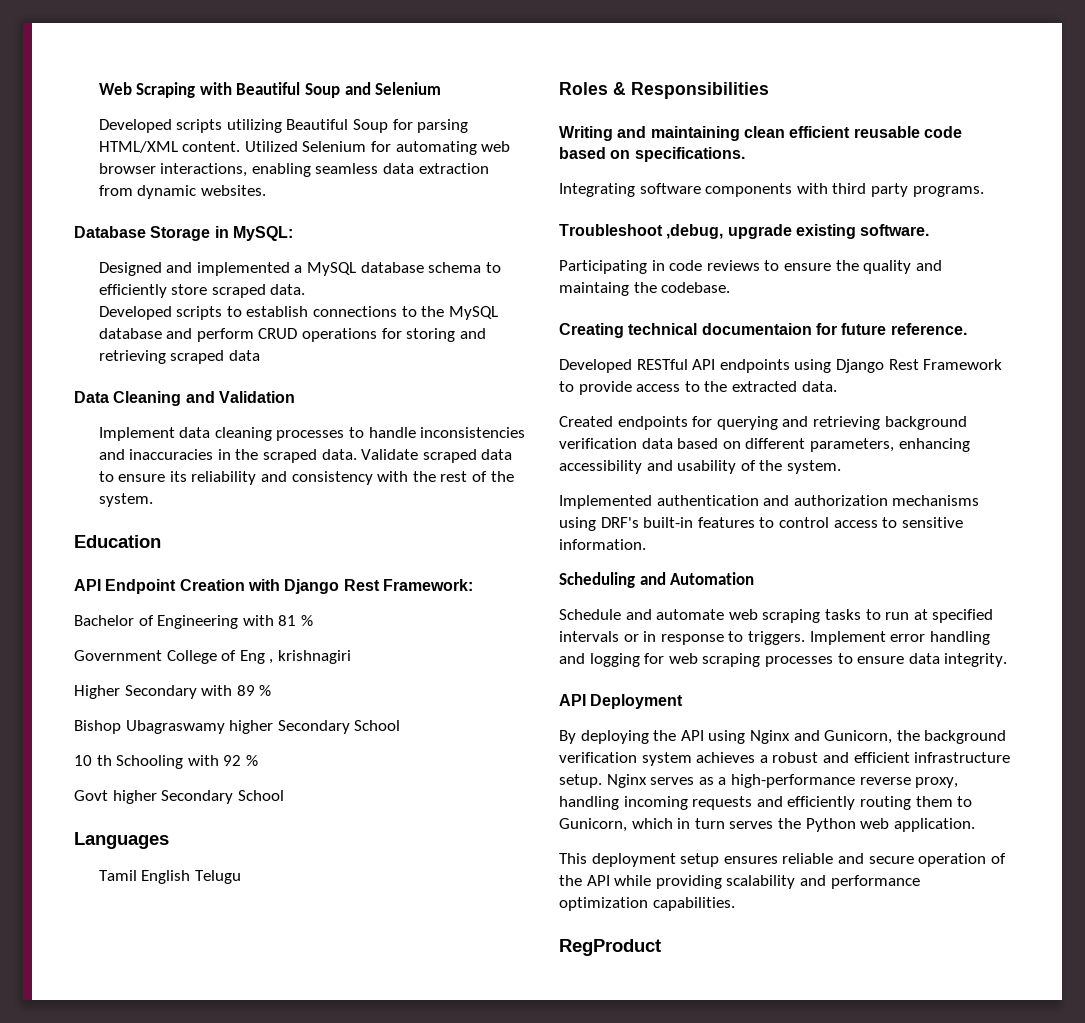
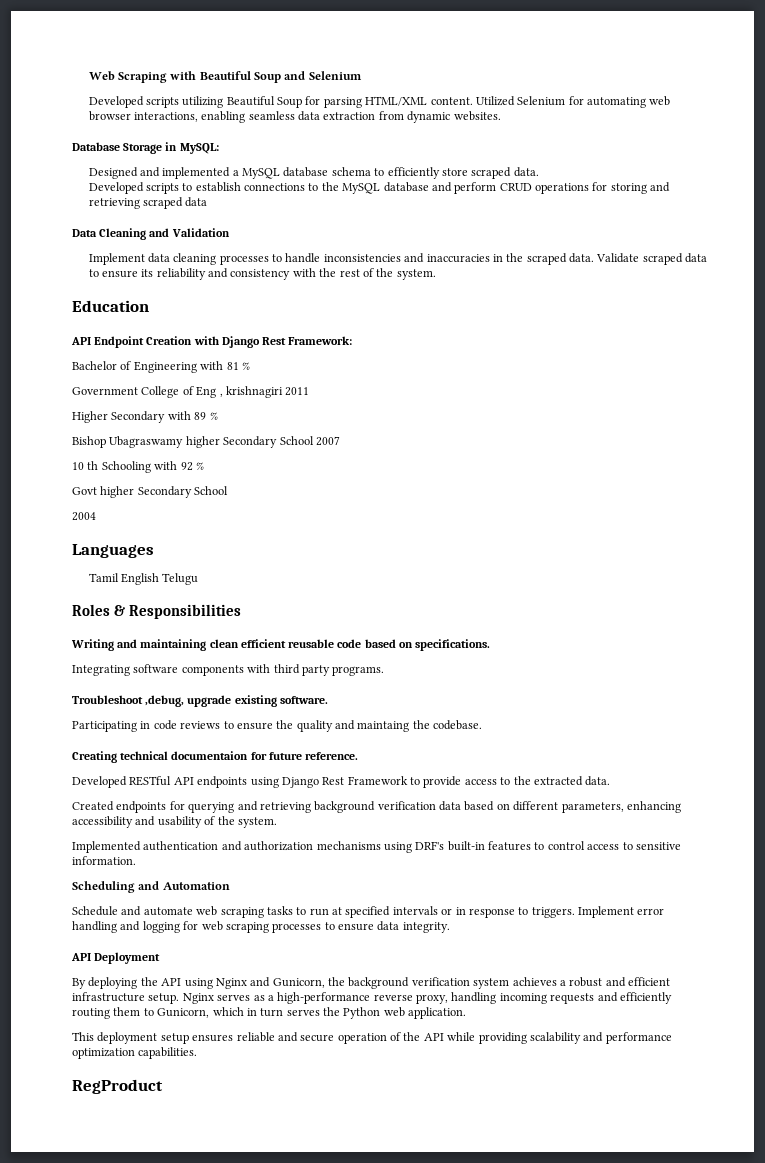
(351, 657) none -> [285,387,310,396] 2011
(401, 725) none -> [315,436,340,446] 2007
(284, 795) none -> [72,512,96,521] // 2004

